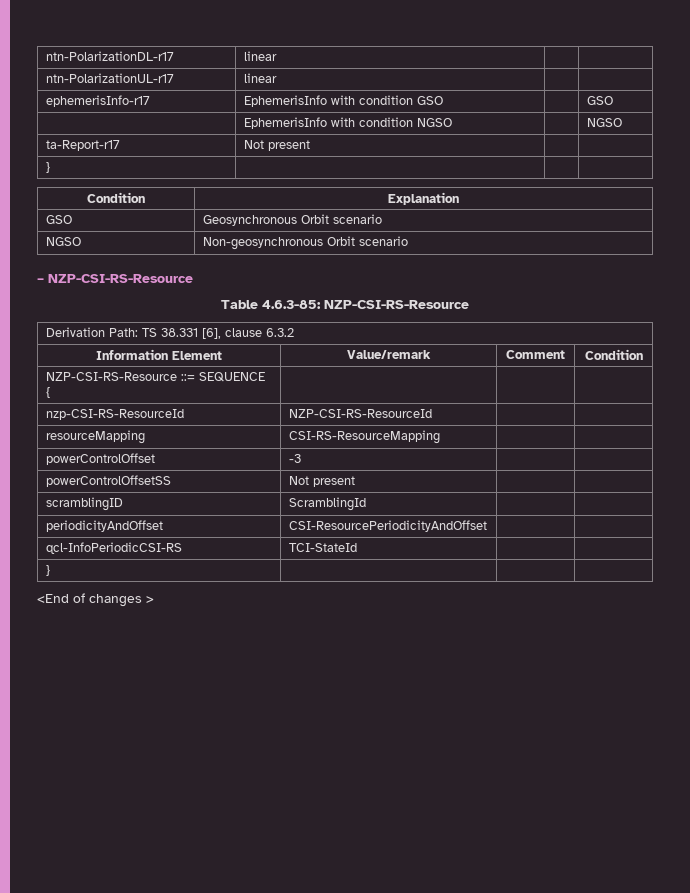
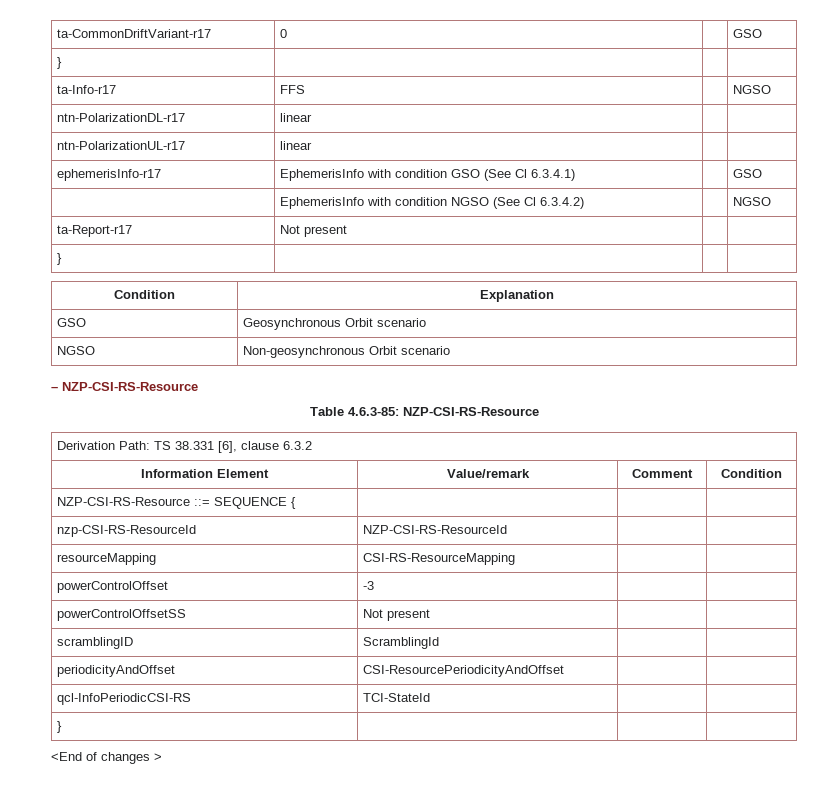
(46, 56) none -> [57,29,212,38] [280,29,288,38] [733,29,763,38] [57,57,63,69] [57,85,117,94] [280,85,306,94] [733,85,772,94] ta-CommonDriftVariant-r17 | 0 | | GSO // } | | | // ta-Info-r17 | FFS | | NGSO //
(444, 100) none -> [484,169,576,181] (See Cl 6.3.4.1)
(453, 122) none -> [493,197,585,209] (See Cl 6.3.4.2)

